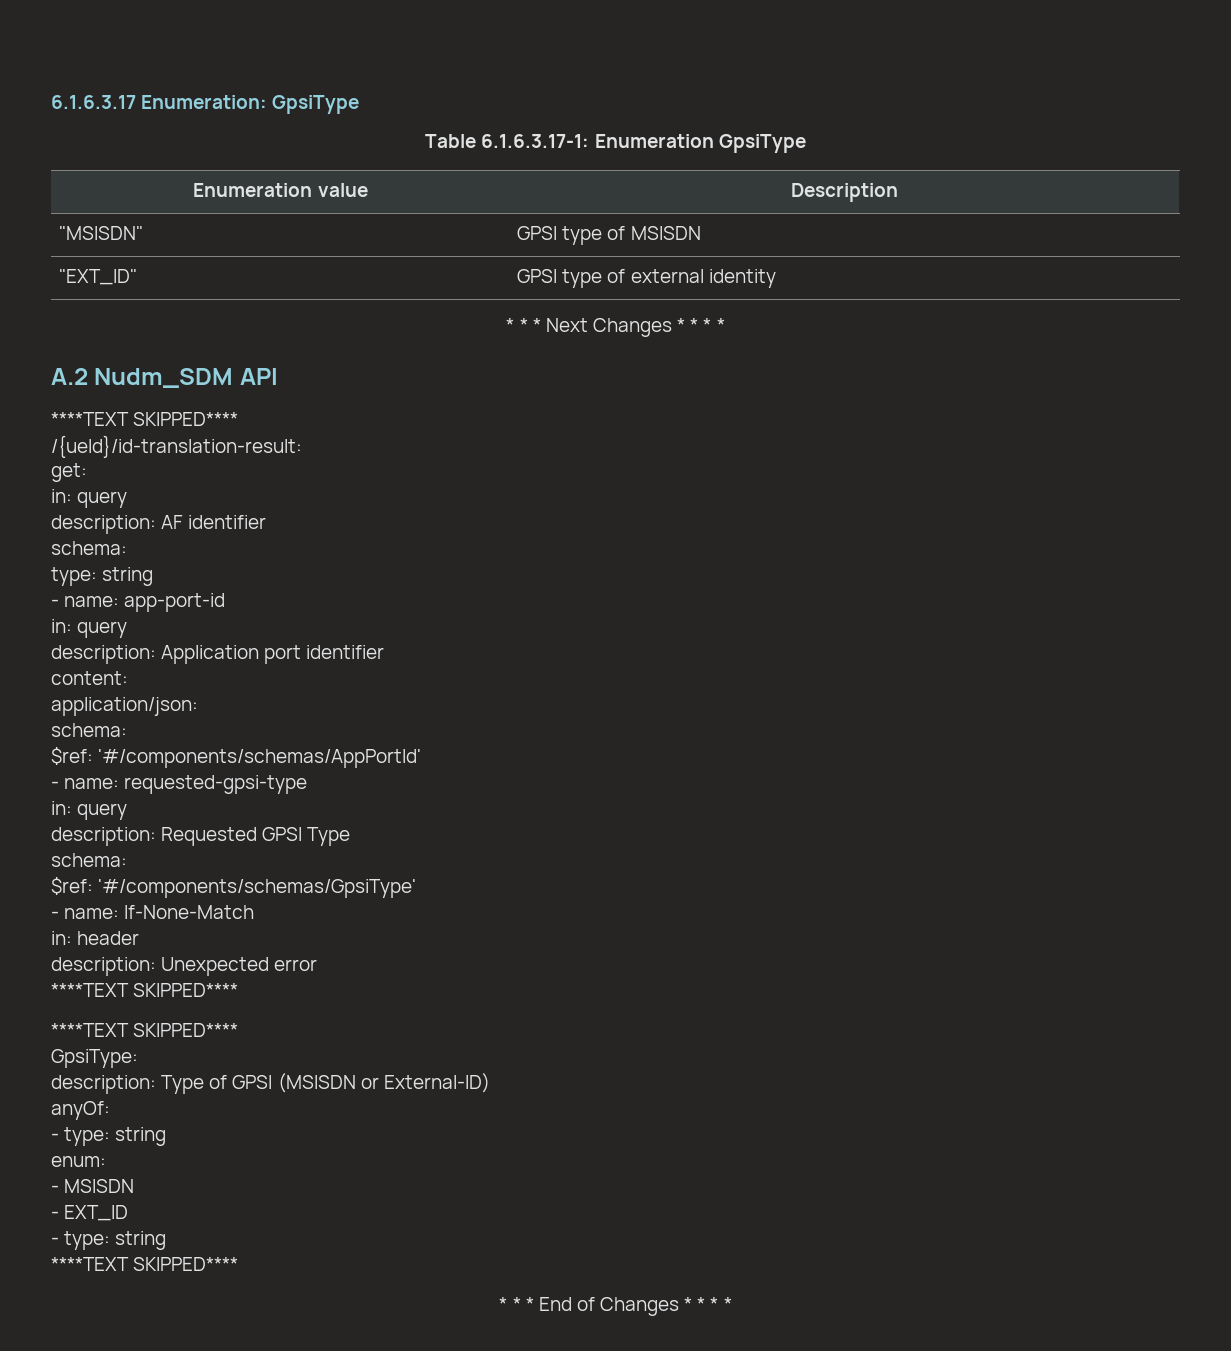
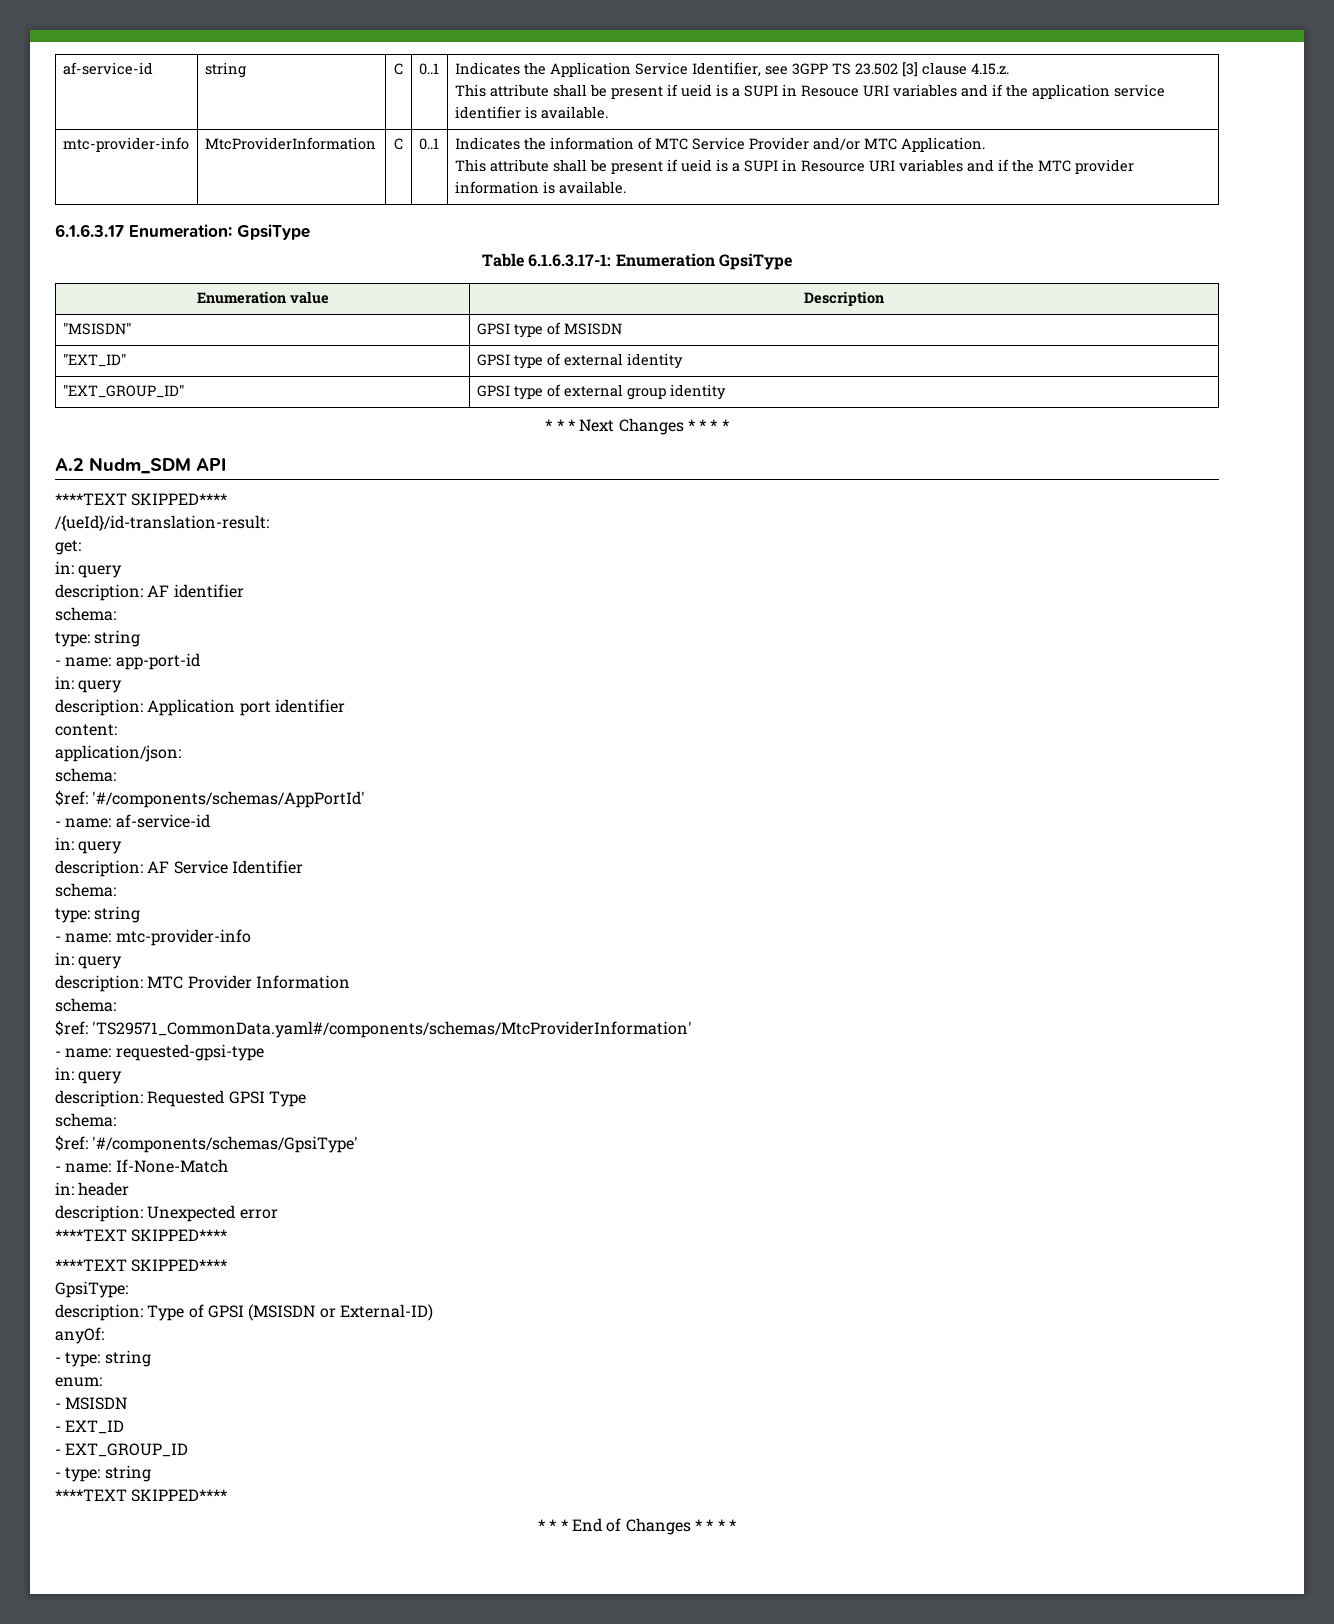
(51, 102) none -> [62,62,153,75] [204,62,246,78] [394,63,403,75] [418,63,439,75] [454,62,1009,77] [454,84,1165,99] [454,106,608,119] [62,137,189,152] [204,137,376,150] [394,138,403,150] [418,138,439,150] [454,137,985,152] [454,159,1134,174] [454,181,626,194] af-service-id | string | C | 0..1 | Indicates the Application Service Identifier, see 3GPP TS 23.502 [3] clause 4.15.z. // This attribute shall be present if ueid is a SUPI in Resouce URI variables and if the application service identifier is available. // mtc-provider-info | MtcProviderInformation | C | 0..1 | Indicates the information of MTC Service Provider and/or MTC Application. // This attribute shall be present if ueid is a SUPI in Resource URI variables and if the MTC provider information is available. //
(776, 278) none -> [62,384,184,398] [476,384,726,400] // "EXT_GROUP_ID" | GPSI type of external group identity
(422, 758) none -> [55,814,210,828] [55,837,123,854] [55,860,303,877] [55,883,116,897] [55,906,141,923] [55,929,251,946] [55,952,123,969] [55,975,350,992] [55,998,116,1012] [55,1020,693,1038] // - name: af-service-id // in: query // description: AF Service Identifier // schema: // type: string // - name: mtc-provider-info // in: query // description: MTC Provider Information // schema: // $ref: 'TS29571_CommonData.yaml#/components/schemas/MtcProviderInformation'
(129, 1213) none -> [55,1443,189,1457] // - EXT_GROUP_ID

